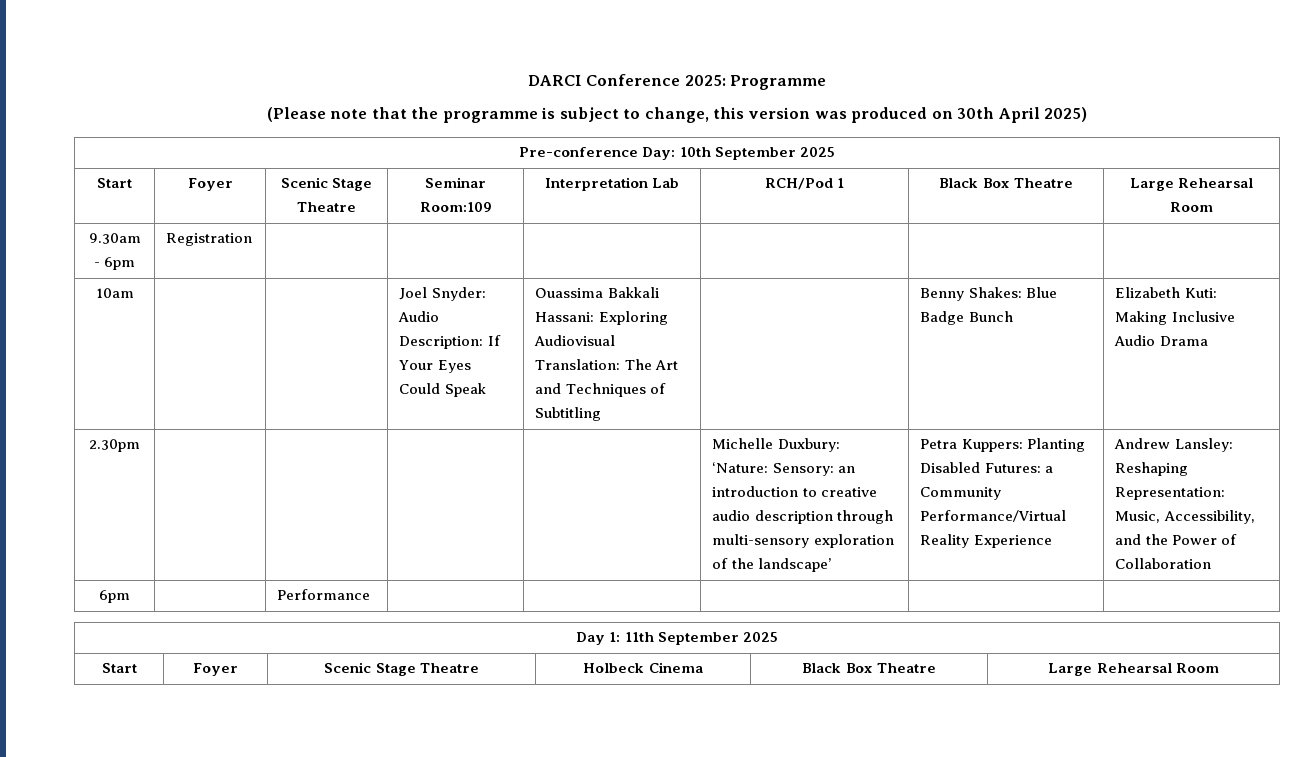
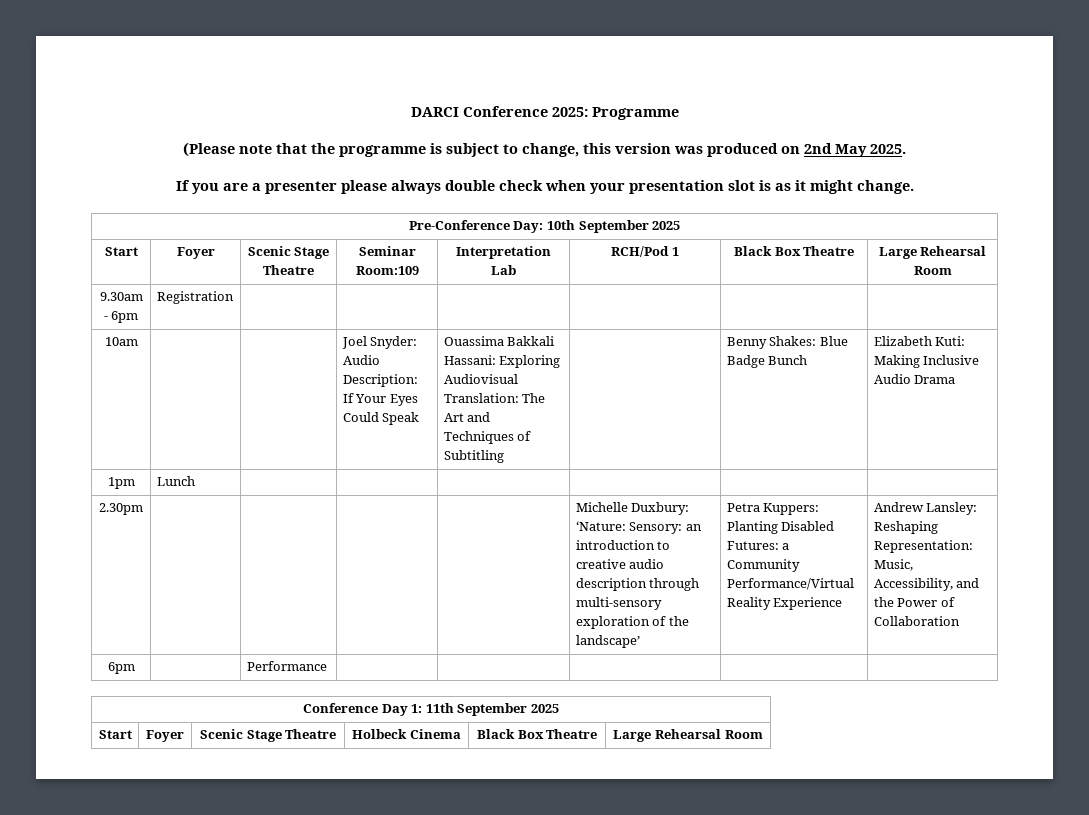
[957,107,1088,123] [519,147,639,157] 30th April 2025) // Pre-conference -> [804,143,906,157] [175,180,914,194] [408,220,510,230] 2nd May 2025. // If you are a presenter please always double check when your presentation slot is as it might change. // Pre-Conference
(1208, 341) none -> [107,477,135,489] [156,476,195,486] // 1pm | Lunch | | | | | |
(371, 594) none -> [303,703,379,713] Conference

